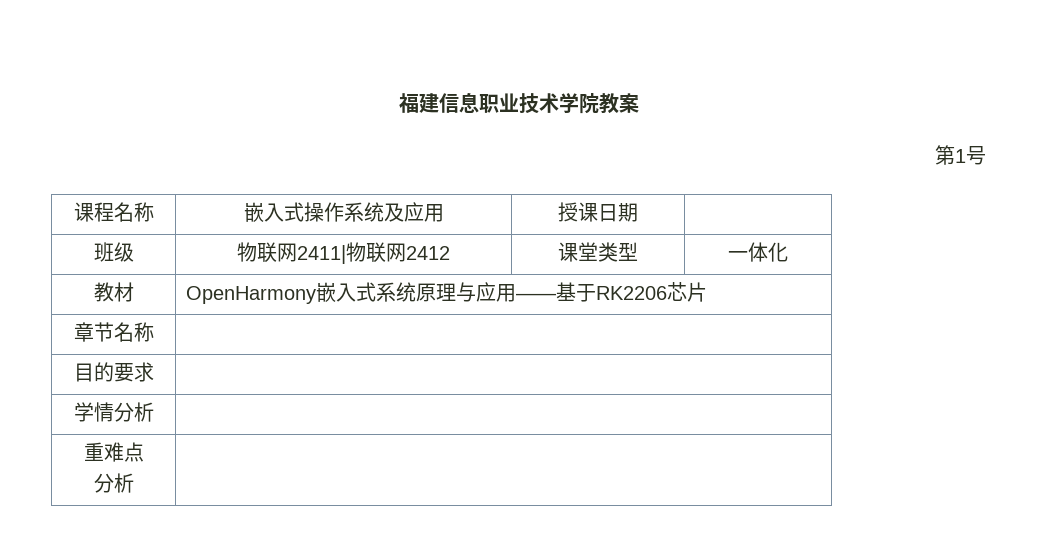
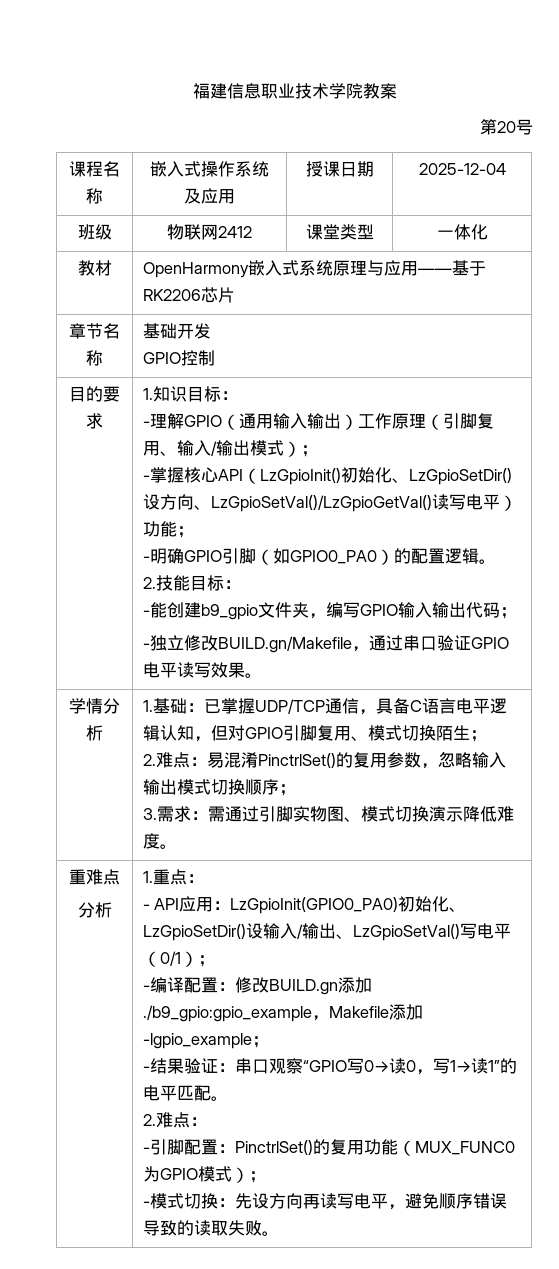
[955,149,966,163] 1 -> [497,121,516,133] 20
(638, 212) none -> [418,163,506,175] 2025-12-04
[297,242,406,264] 2411|物联网 -> (218, 232) none
[73,362,154,382] [73,402,154,422] [83,442,144,462] [93,473,134,493] // 目的要求 | // 学情分析 | // 重难点 // 分析 | -> [142,323,211,339] [142,350,215,366] [69,386,120,402] [86,413,103,429] [142,386,238,402] [142,413,494,430] [142,440,318,457] [142,467,512,485] [142,494,517,512] [142,521,194,538] [142,548,496,565] [142,575,241,591] [142,602,517,620] [142,635,509,653] [142,662,262,678] [69,698,120,714] [86,725,103,741] [142,698,507,715] [142,725,487,742] [142,751,506,769] [142,779,296,796] [142,806,514,822] [142,833,177,849] [69,869,120,885] [77,902,112,918] [142,869,204,885] [142,896,467,914] [142,923,511,941] [142,951,215,967] [142,977,372,995] [142,1004,423,1022] [142,1033,269,1049] [142,1058,517,1075] [142,1085,228,1101] [142,1112,207,1128] [142,1139,515,1156] [142,1166,266,1183] [142,1193,507,1210] [142,1220,279,1236] 基础开发 // GPIO控制 // 目的要求 | 1.知识目标： // -理解GPIO（通用输入输出）工作原理（引脚复用、输入/输出模式）； // -掌握核心API（LzGpioInit()初始化、LzGpioSetDir()设方向、LzGpioSetVal()/LzGpioGetVal()读写电平）功能； // -明确GPIO引脚（如GPIO0_PA0）的配置逻辑。 // 2.技能目标： // -能创建b9_gpio文件夹，编写GPIO输入输出代码； // -独立修改BUILD.gn/Makefile，通过串口验证GPIO电平读写效果。 // 学情分析 | 1.基础：已掌握UDP/TCP通信，具备C语言电平逻辑认知，但对GPIO引脚复用、模式切换陌生； // 2.难点：易混淆PinctrlSet()的复用参数，忽略输入输出模式切换顺序； // 3.需求：需通过引脚实物图、模式切换演示降低难度。 // 重难点 // 分析 | 1.重点： // - API应用：LzGpioInit(GPIO0_PA0)初始化、LzGpioSetDir()设输入/输出、LzGpioSetVal()写电平（0/1）； // -编译配置：修改BUILD.gn添加./b9_gpio:gpio_example，Makefile添加-lgpio_example； // -结果验证：串口观察“GPIO写0→读0，写1→读1”的电平匹配。 // 2.难点： // -引脚配置：PinctrlSet()的复用功能（MUX_FUNC0为GPIO模式）； // -模式切换：先设方向再读写电平，避免顺序错误导致的读取失败。

